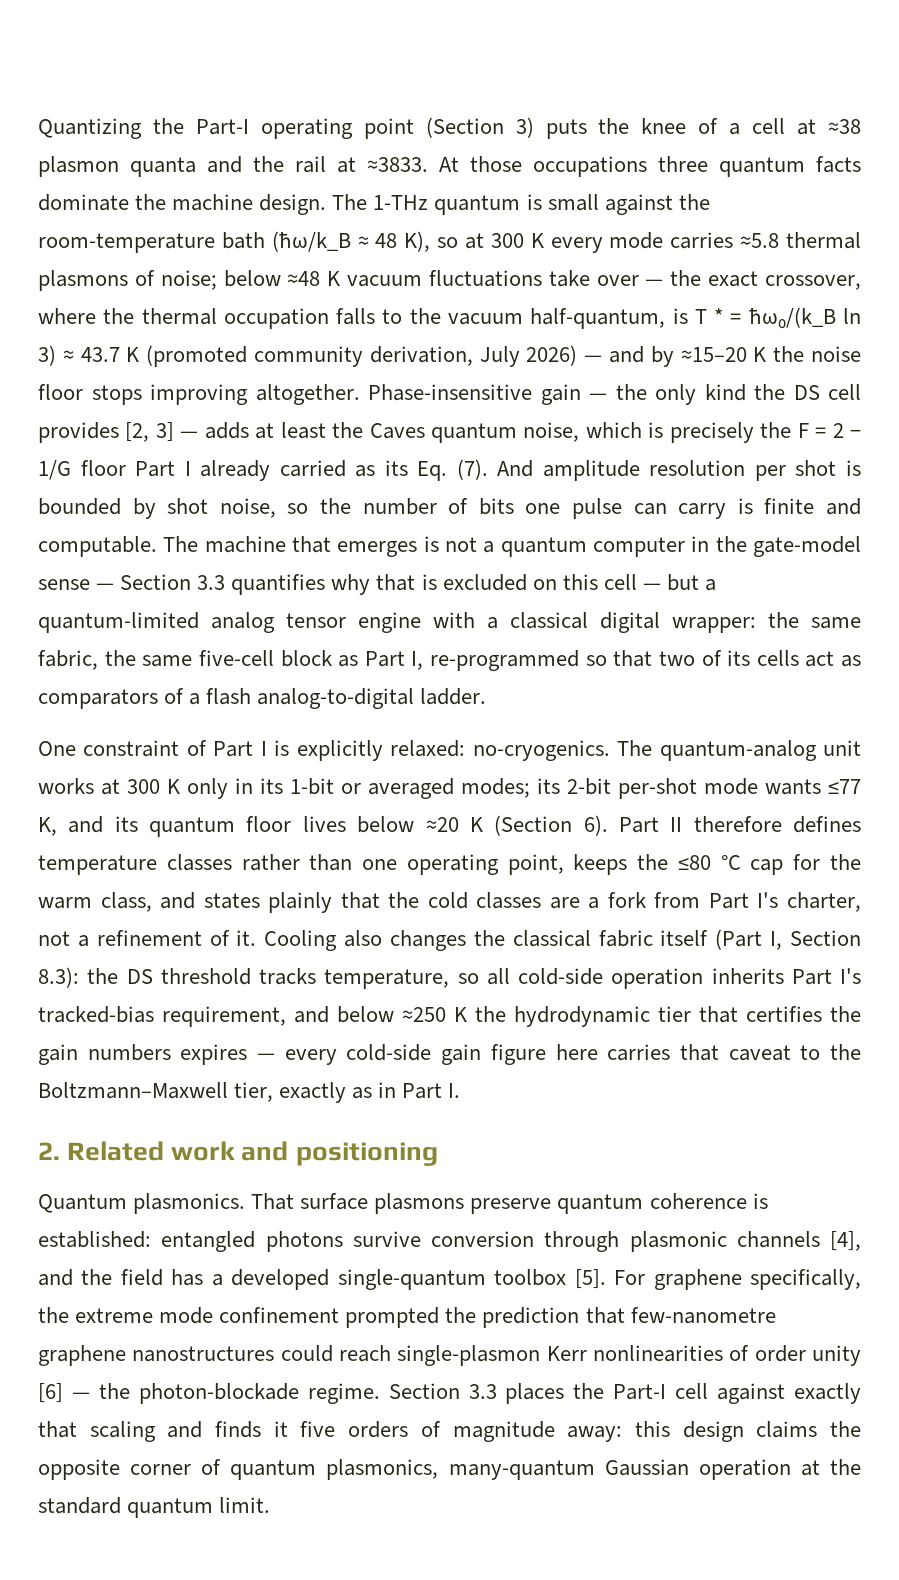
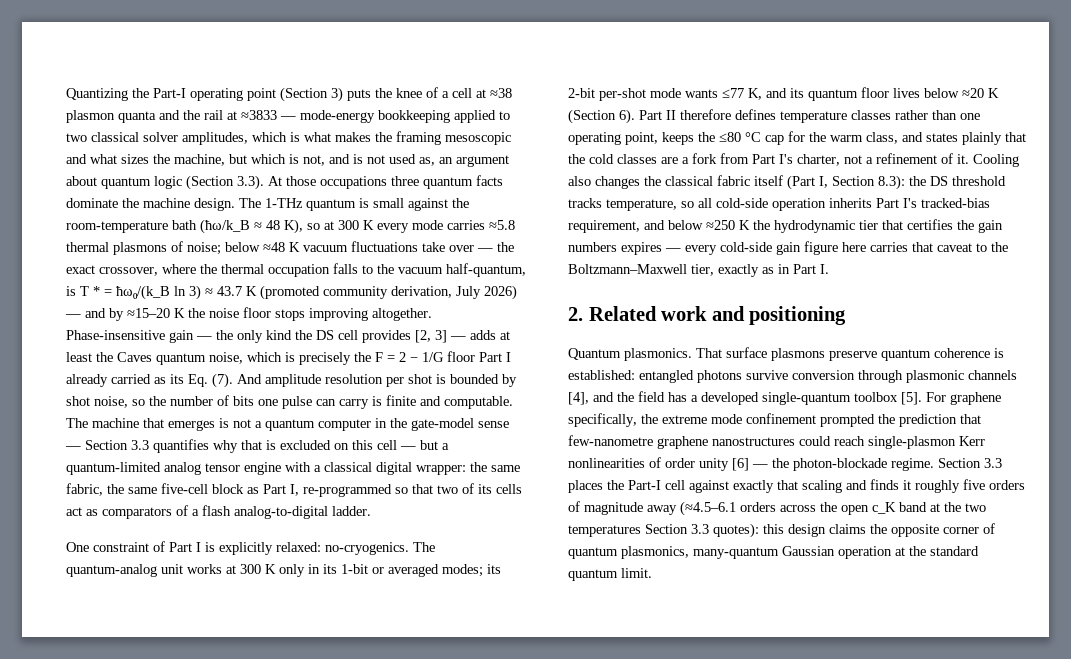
[367,157,428,172] ≈3833. -> [241,110,510,123] [66,131,511,145] [66,154,509,167] [66,175,264,190] ≈3833 — mode-energy bookkeeping applied to two classical solver amplitudes, which is what makes the framing mesoscopic and what sizes the machine, but which is not, and is not used as, an argument about quantum logic (Section 3.3).
(288, 1429) none -> [915,480,960,493] roughly
[567,1426,623,1442] away: -> [647,501,986,516] [568,523,759,538] away (≈4.5–6.1 orders across the open c_K band at the two temperatures Section 3.3 quotes):

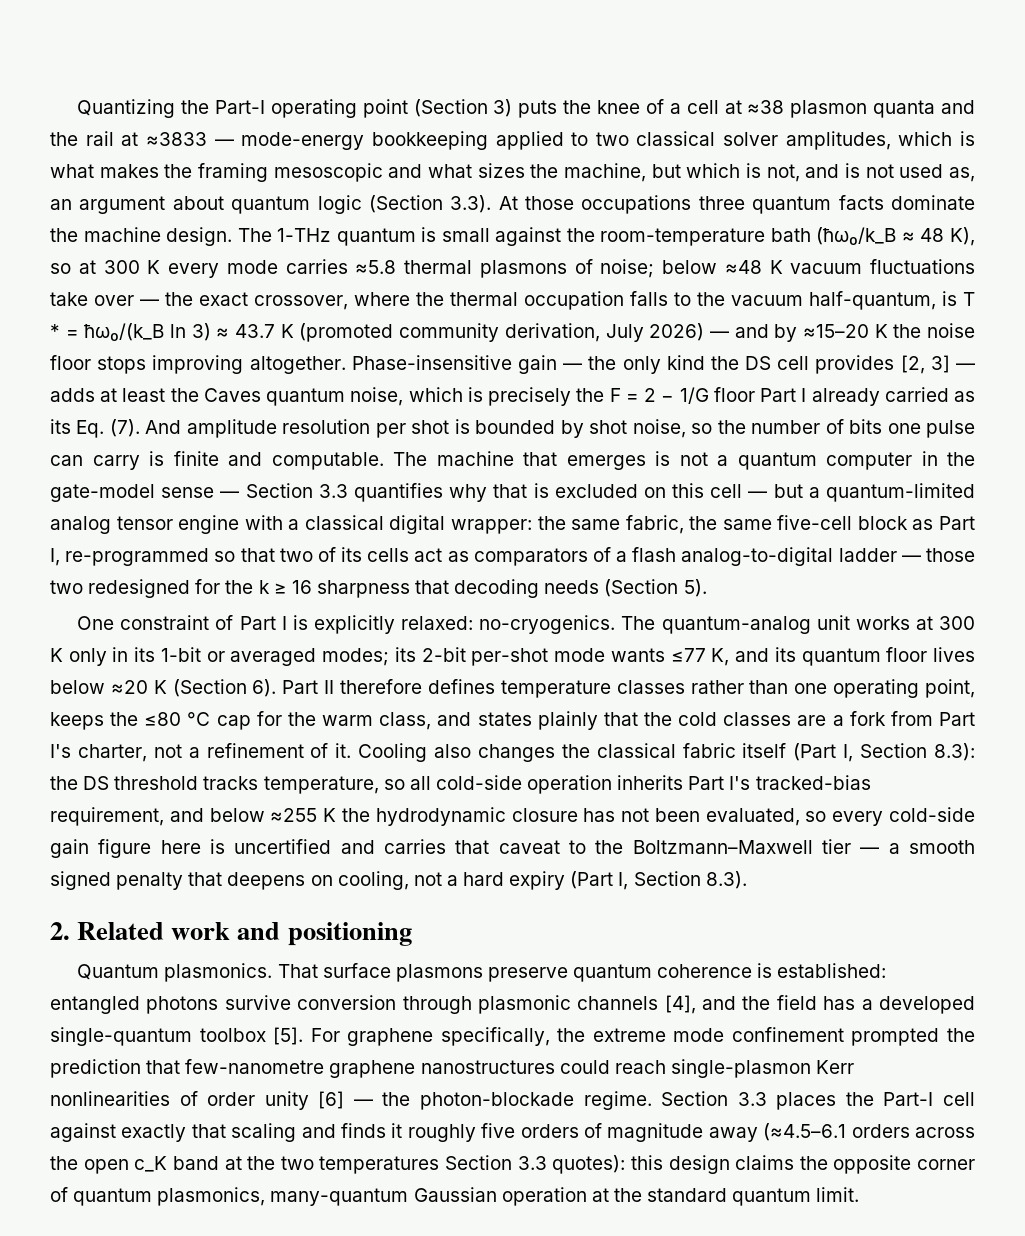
[200,219,250,234] (ħω/k_B -> [816,227,897,245] (ħω₀/k_B
[332,506,371,516] ladder. -> [838,548,975,562] [50,579,707,598] ladder — those two redesigned for the k ≥ 16 sharpness that decoding needs (Section 5).
[706,220,735,230] ≈250 -> [270,808,318,822] ≈255
[859,219,1003,233] [568,242,681,255] tier that certifies the gain numbers expires — -> [511,808,827,826] closure has not been evaluated, so
(866, 247) none -> [210,839,375,854] is uncertified and
[691,264,829,277] tier, exactly as in Part I. -> [822,839,976,854] [50,871,747,890] tier — a smooth signed penalty that deepens on cooling, not a hard expiry (Part I, Section 8.3).

